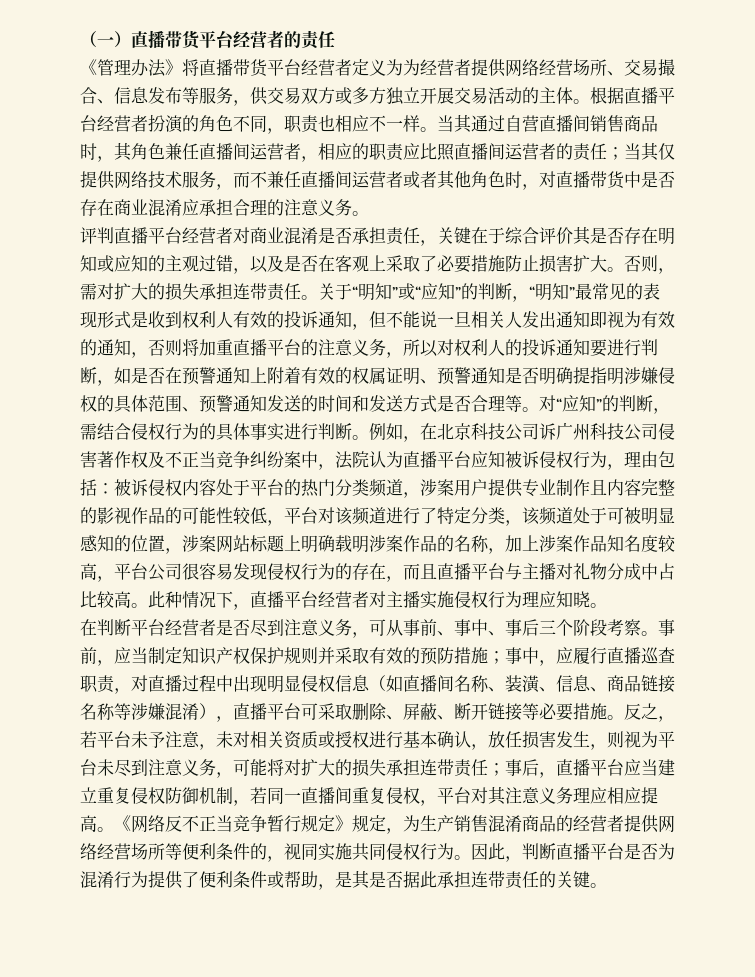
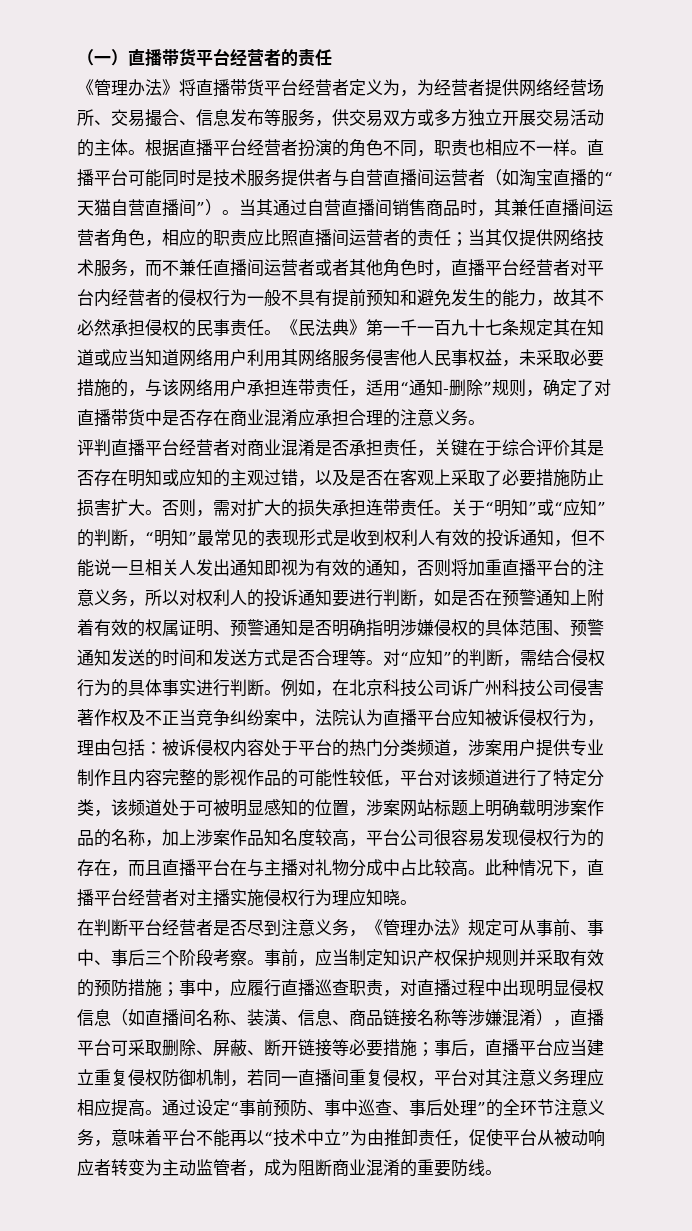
(403, 67) none -> [400,90,417,97] ，
(437, 129) none -> [587,139,604,156] [77,169,613,187] [77,199,239,217] 直播平台可能同时是技术服务提供者与自营直播间运营者（如淘宝直播的“天猫自营直播间”）。
[131,143,301,160] 角色兼任直播间运营者 -> [511,199,613,217] [77,229,145,247] 兼任直播间运营者角色
(539, 187) none -> [451,259,604,277] [77,289,604,307] [77,319,604,337] [77,349,604,367] [77,379,594,397] 直播平台经营者对平台内经营者的侵权行为一般不具有提前预知和避免发生的能力，故其不必然承担侵权的民事责任。《民法典》第一千一百九十七条规定其在知道或应当知道网络用户利用其网络服务侵害他人民事权益，未采取必要措施的，与该网络用户承担连带责任，适用“通知-删除”规则，确定了
[573,367,590,384] 提 -> (366, 628) none
(505, 571) none -> [230,859,247,876] 在
(369, 635) none -> [366,919,502,936] 《管理办法》规定
[607,703,675,722] [80,731,675,750] [80,759,488,778] 。反之，若平台未予注意，未对相关资质或授权进行基本确认，放任损害发生，则视为平台未尽到注意义务，可能将对扩大的损失承担连带责任 -> (417, 1048) none
[114,815,675,834] [80,843,675,862] [80,870,590,890] 《网络反不正当竞争暂行规定》规定，为生产销售混淆商品的经营者提供网络经营场所等便利条件的，视同实施共同侵权行为。因此，判断直播平台是否为混淆行为提供了便利条件或帮助，是其是否据此承担连带责任的关键 -> [162,1099,605,1117] [77,1128,605,1147] [77,1159,485,1177] 通过设定“事前预防、事中巡查、事后处理”的全环节注意义务，意味着平台不能再以“技术中立”为由推卸责任，促使平台从被动响应者转变为主动监管者，成为阻断商业混淆的重要防线

